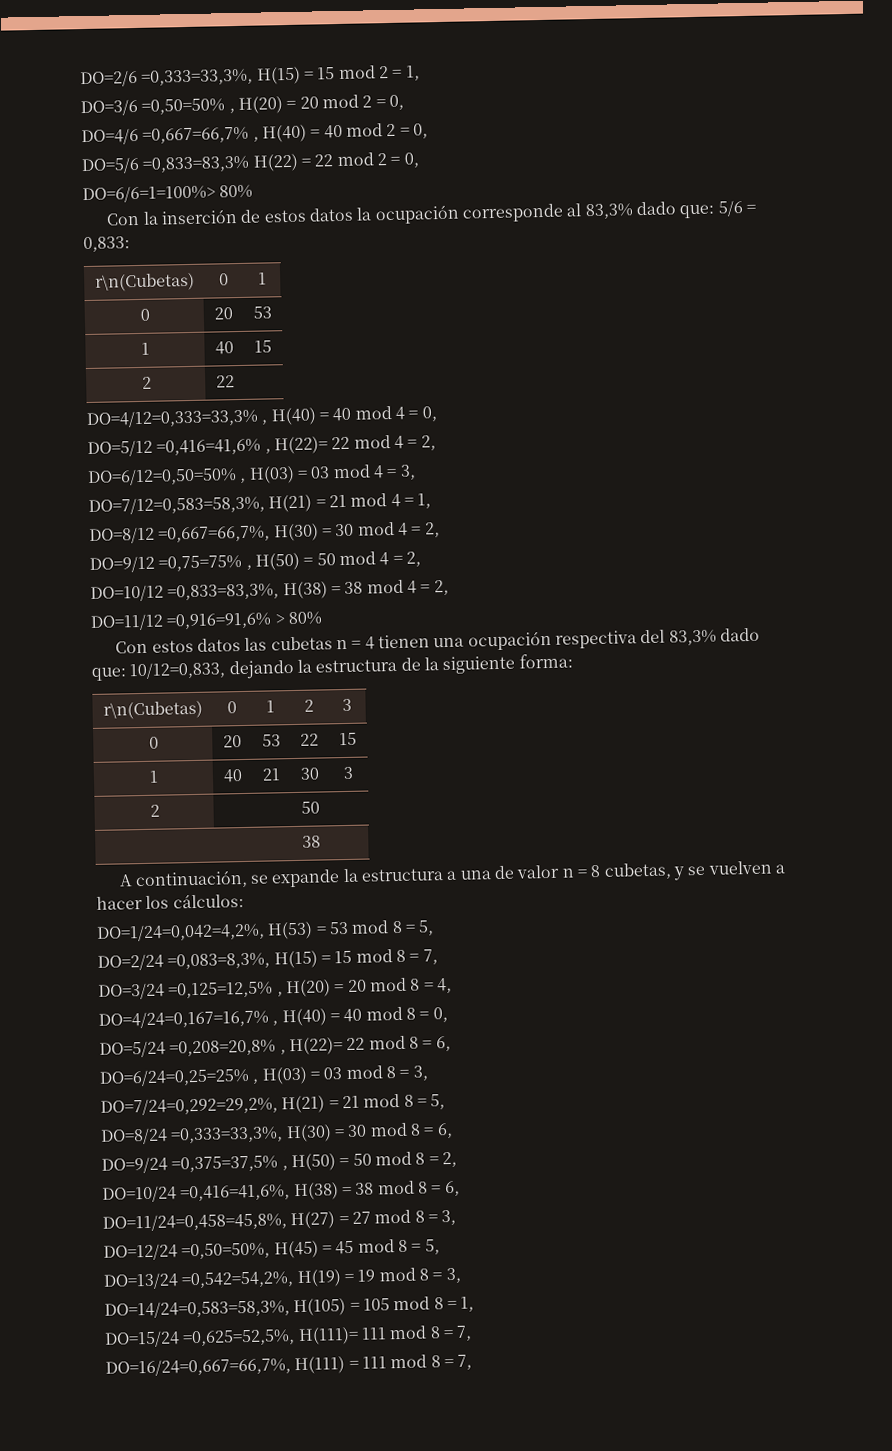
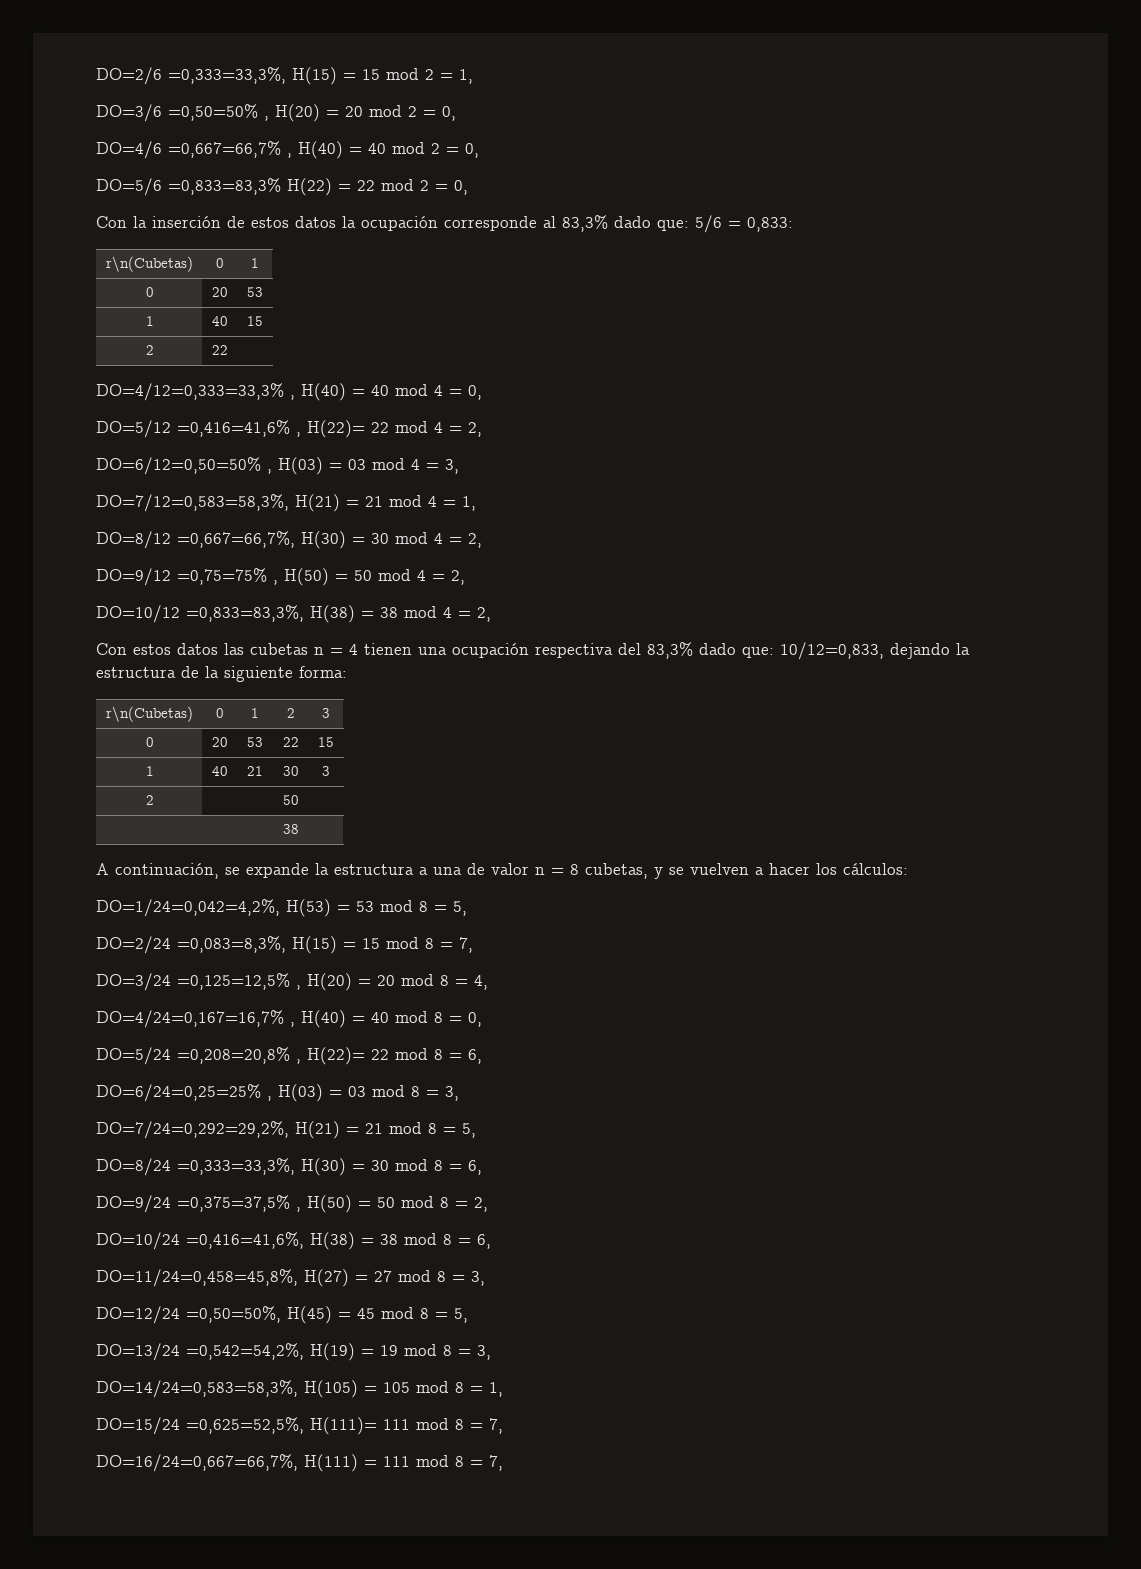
[82,184,254,204] // DO=6/6=1=100%> 80% -> (468, 187) none
[90,611,322,631] // DO=11/12 =0,916=91,6% > 80% -> (491, 614) none

